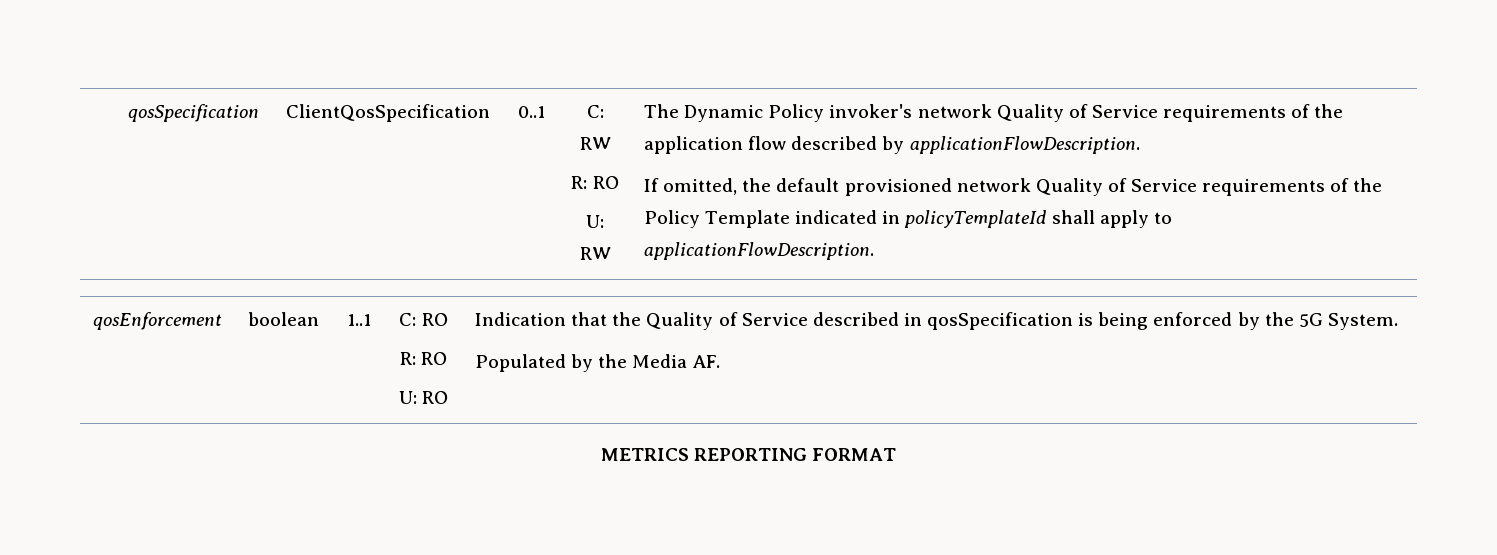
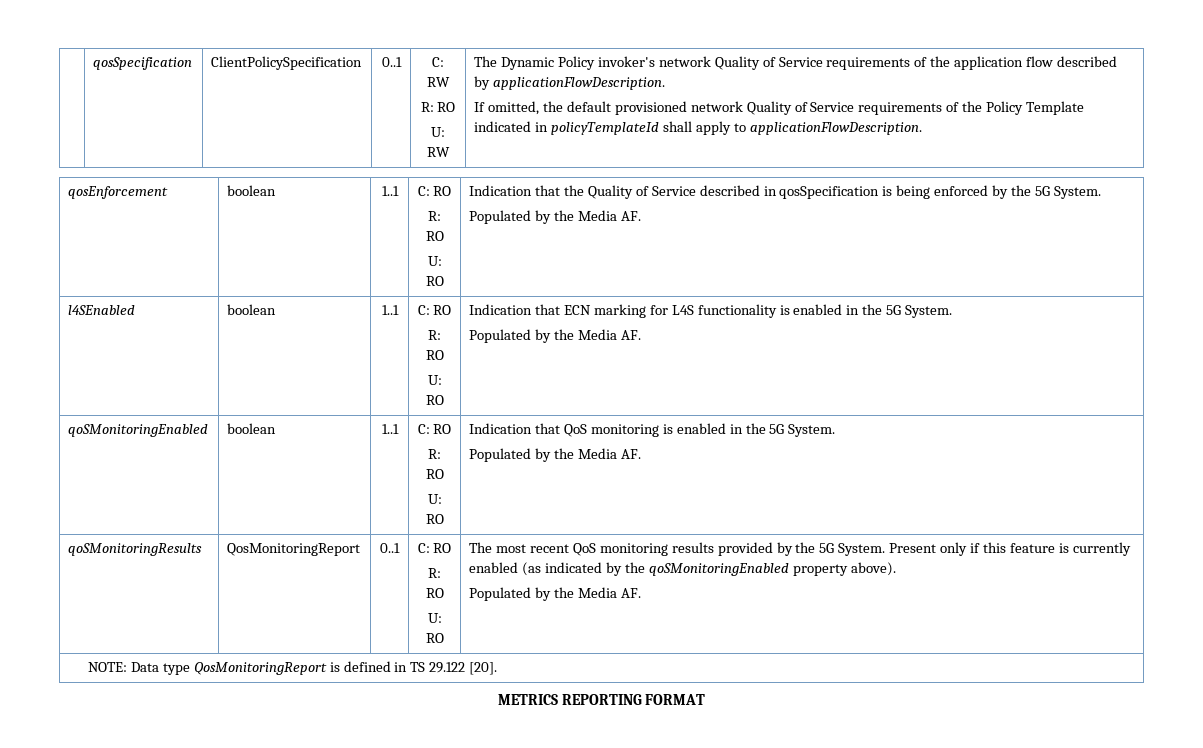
[285,104,490,122] ClientQosSpecification -> [211,56,363,70] ClientPolicySpecification
(721, 361) none -> [68,305,136,315] [227,304,277,315] [381,305,399,315] [417,305,452,315] [428,330,441,340] [425,350,444,360] [427,375,442,385] [425,395,444,405] [469,304,953,318] [469,329,641,343] [68,424,209,437] [227,423,277,434] [381,424,399,434] [417,424,452,434] [428,449,441,459] [425,469,444,479] [427,494,442,504] [425,514,444,524] [469,423,836,437] [469,448,641,462] [68,543,203,556] [227,543,361,556] [380,543,400,553] [417,543,452,553] [428,568,441,578] [425,588,444,598] [427,613,442,623] [425,633,444,643] [469,542,1131,556] [469,562,896,576] [469,587,641,601] [87,661,498,675] // l4SEnabled | boolean | 1..1 | C: RO // R: RO // U: RO | Indication that ECN marking for L4S functionality is enabled in the 5G System. // Populated by the Media AF. // qoSMonitoringEnabled | boolean | 1..1 | C: RO // R: RO // U: RO | Indication that QoS monitoring is enabled in the 5G System. // Populated by the Media AF. // qoSMonitoringResults | QosMonitoringReport | 0..1 | C: RO // R: RO // U: RO | The most recent QoS monitoring results provided by the 5G System. Present only if this feature is currently enabled (as indicated by the qoSMonitoringEnabled property above). // Populated by the Media AF. // NOTE: Data type QosMonitoringReport is defined in TS 29.122 [20].

